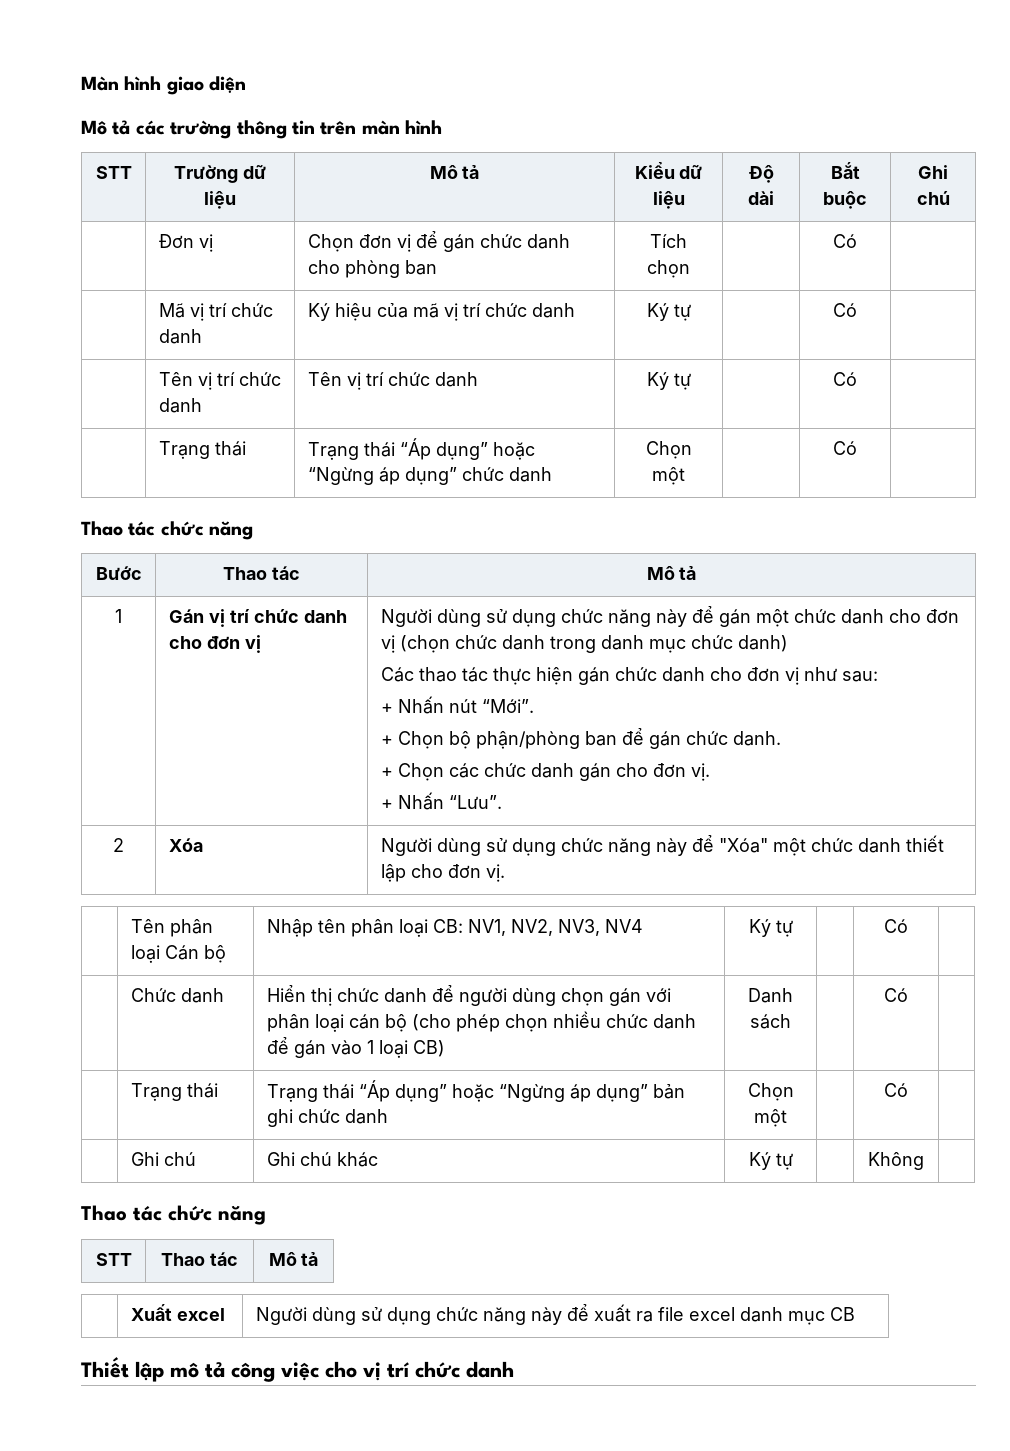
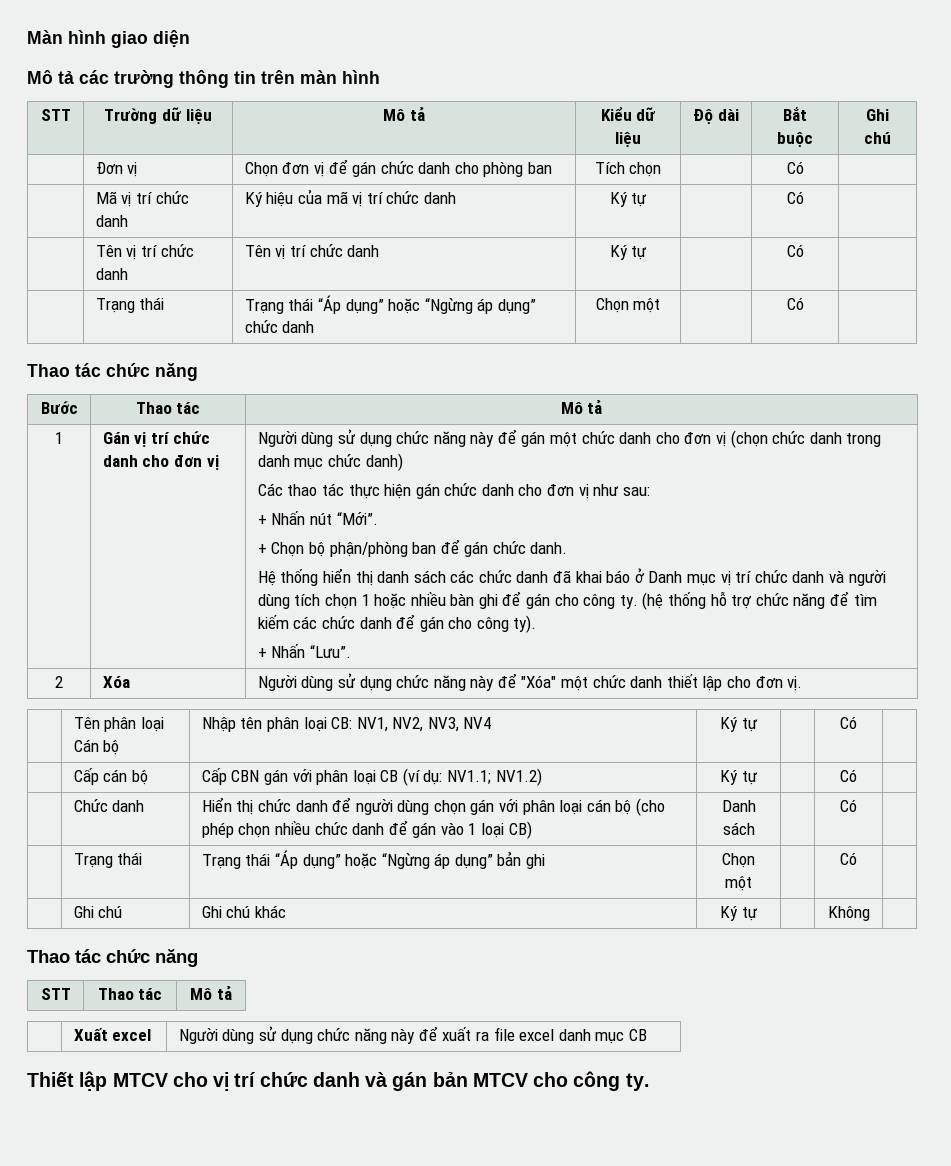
[380,763,710,781] + Chọn các chức danh gán cho đơn vị. -> [257,568,886,586] [257,591,877,610] [257,614,537,633] Hệ thống hiển thị danh sách các chức danh đã khai báo ở Danh mục vị trí chức danh và người dùng tích chọn 1 hoặc nhiều bàn ghi để gán cho công ty. (hệ thống hỗ trợ chức năng để tìm kiếm các chức danh để gán cho công ty).
(908, 926) none -> [73,768,148,785] [201,768,542,786] [720,770,758,785] [840,769,857,782] // | Cấp cán bộ | Cấp CBN gán với phân loại CB (ví dụ: NV1.1; NV1.2) | Ký tự | | Có |
[297,1109,388,1124] chức danh -> (546, 861) none
[170,1362,319,1382] mô tả công việc -> [112,1073,168,1087] MTCV
(514, 1369) none -> [365,1071,649,1091] và gán bản MTCV cho công ty.

